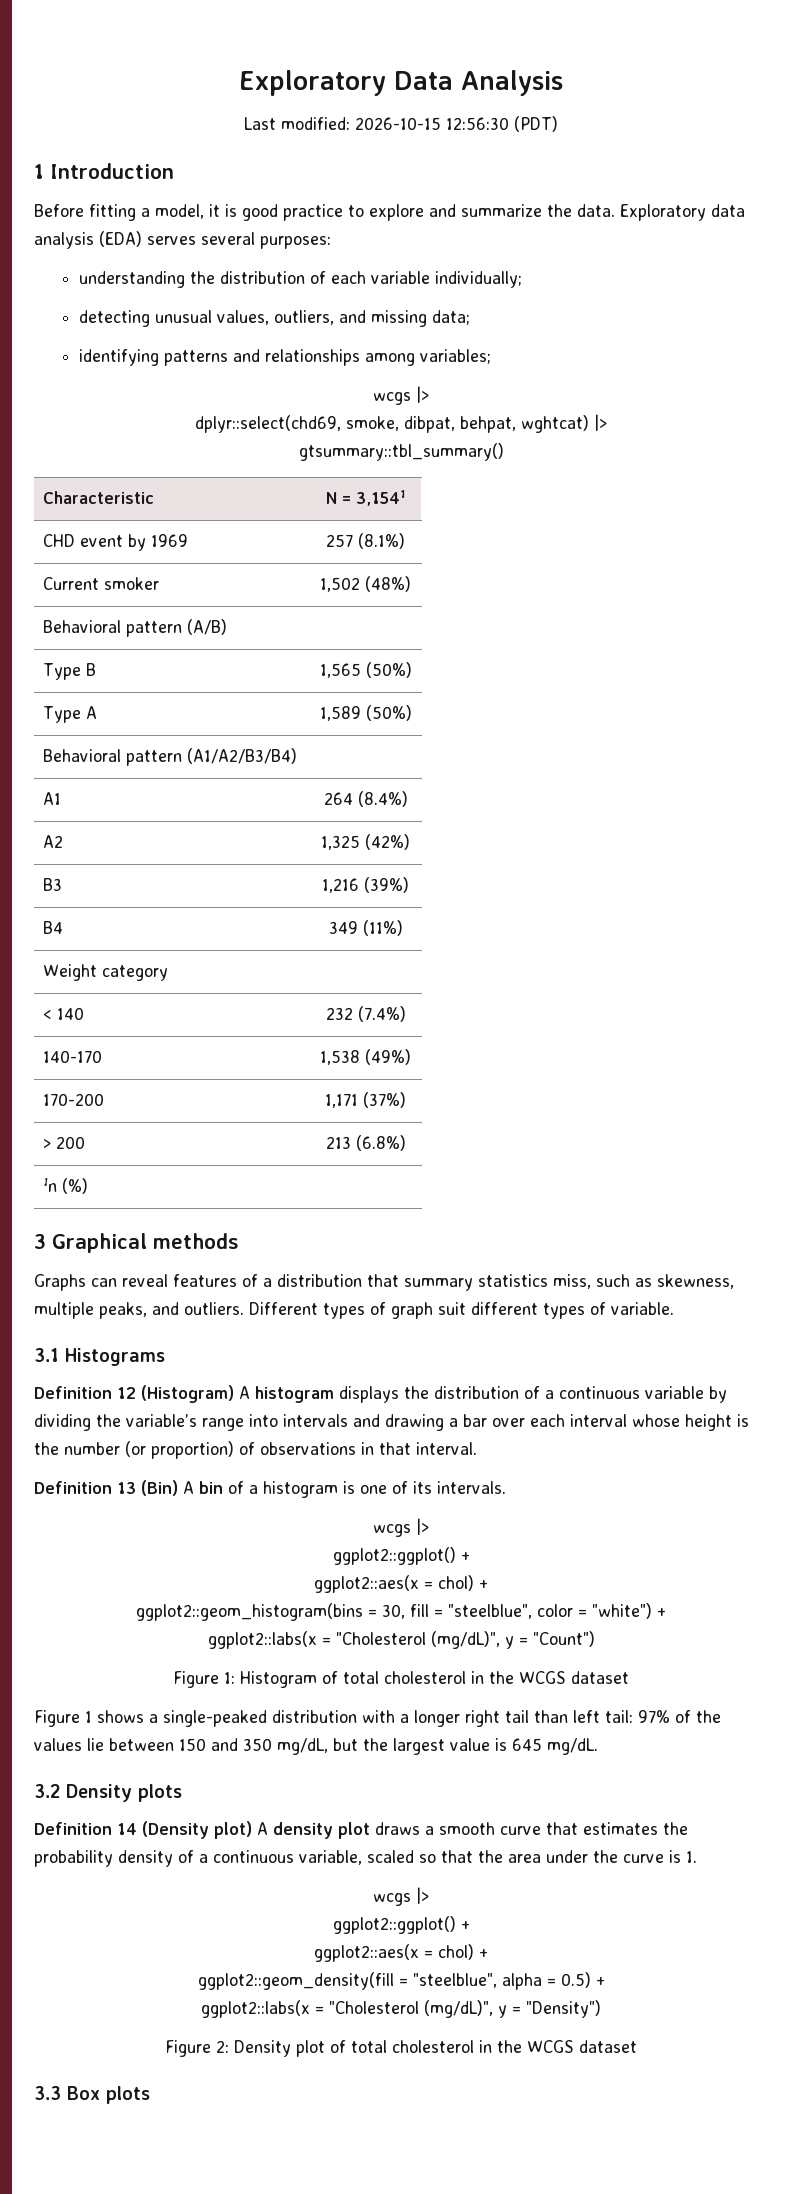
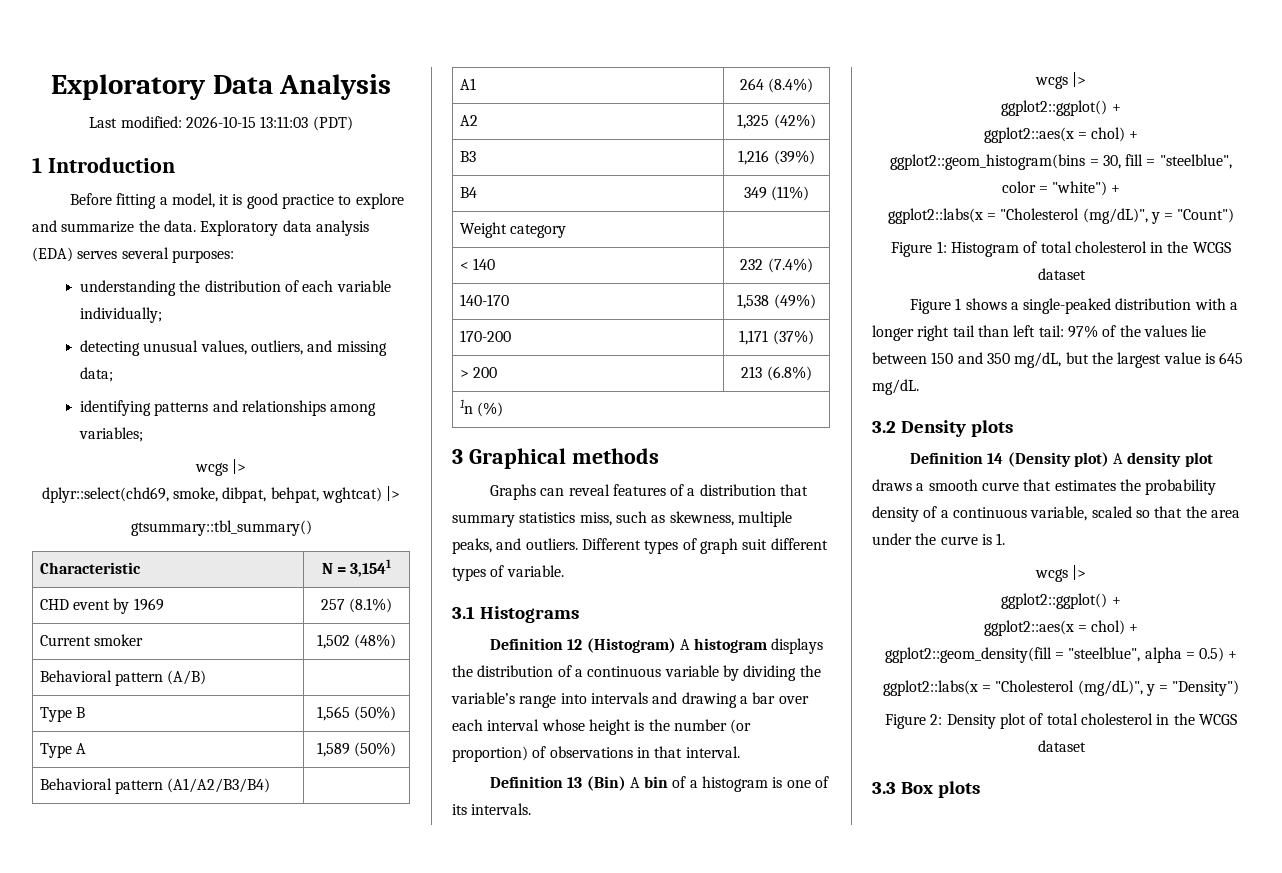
[446,117,509,130] 12:56:30 -> [260,116,309,128] 13:11:03

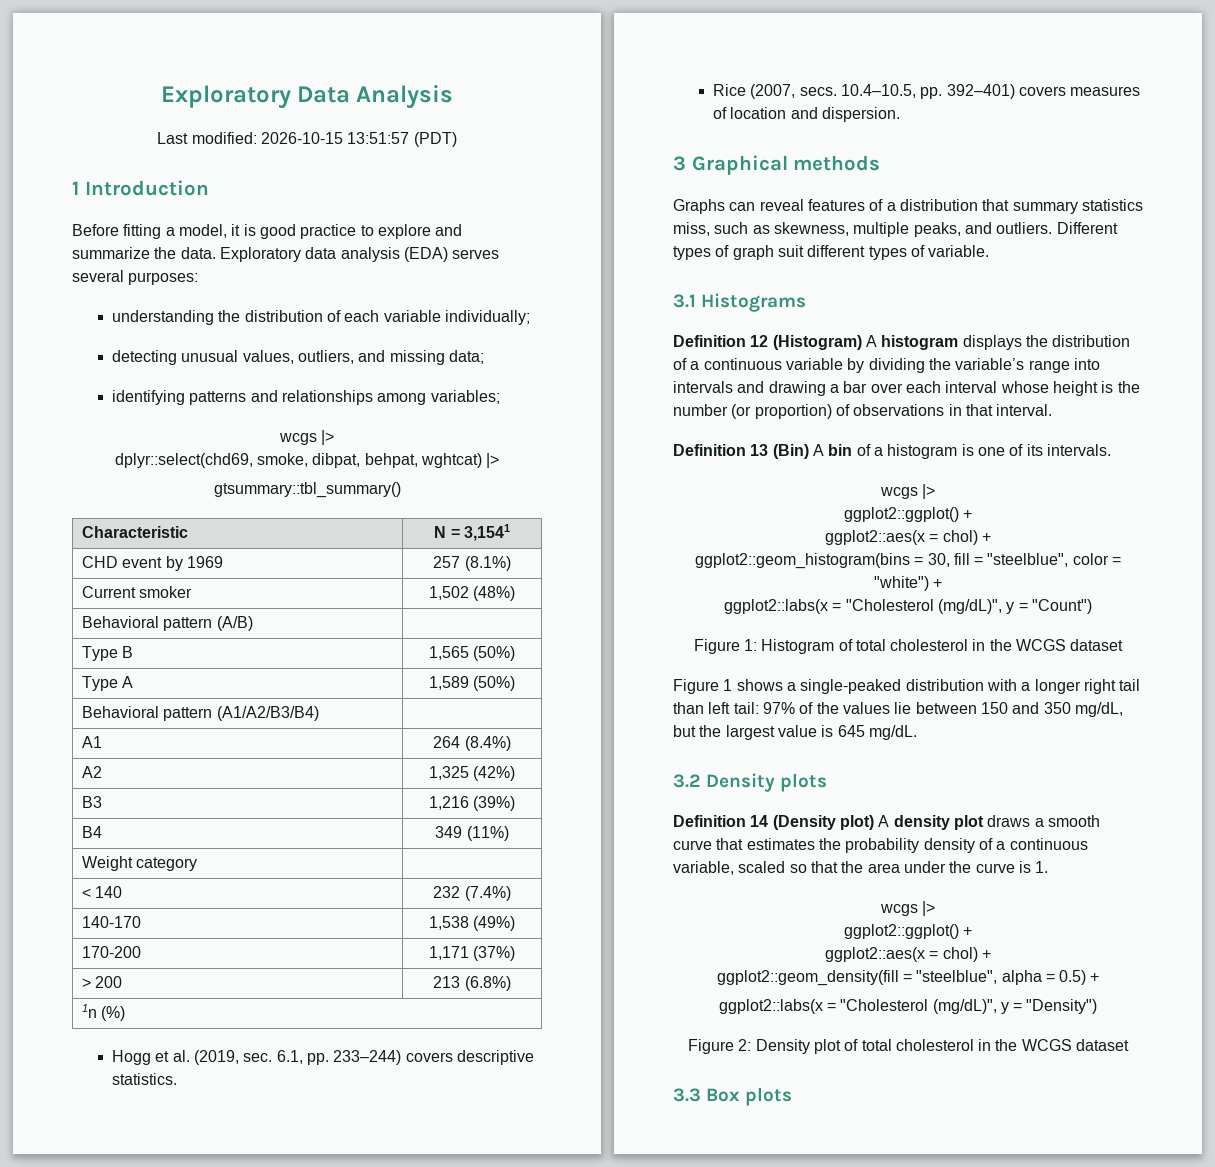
[260,116,309,128] 13:11:03 -> [347,132,410,144] 13:51:57
(503, 409) none -> [112,1050,534,1065] [112,1073,178,1085] [713,84,1141,99] [713,107,900,122] // Hogg et al. (2019, sec. 6.1, pp. 233–244) covers descriptive statistics. // Rice (2007, secs. 10.4–10.5, pp. 392–401) covers measures of location and dispersion.

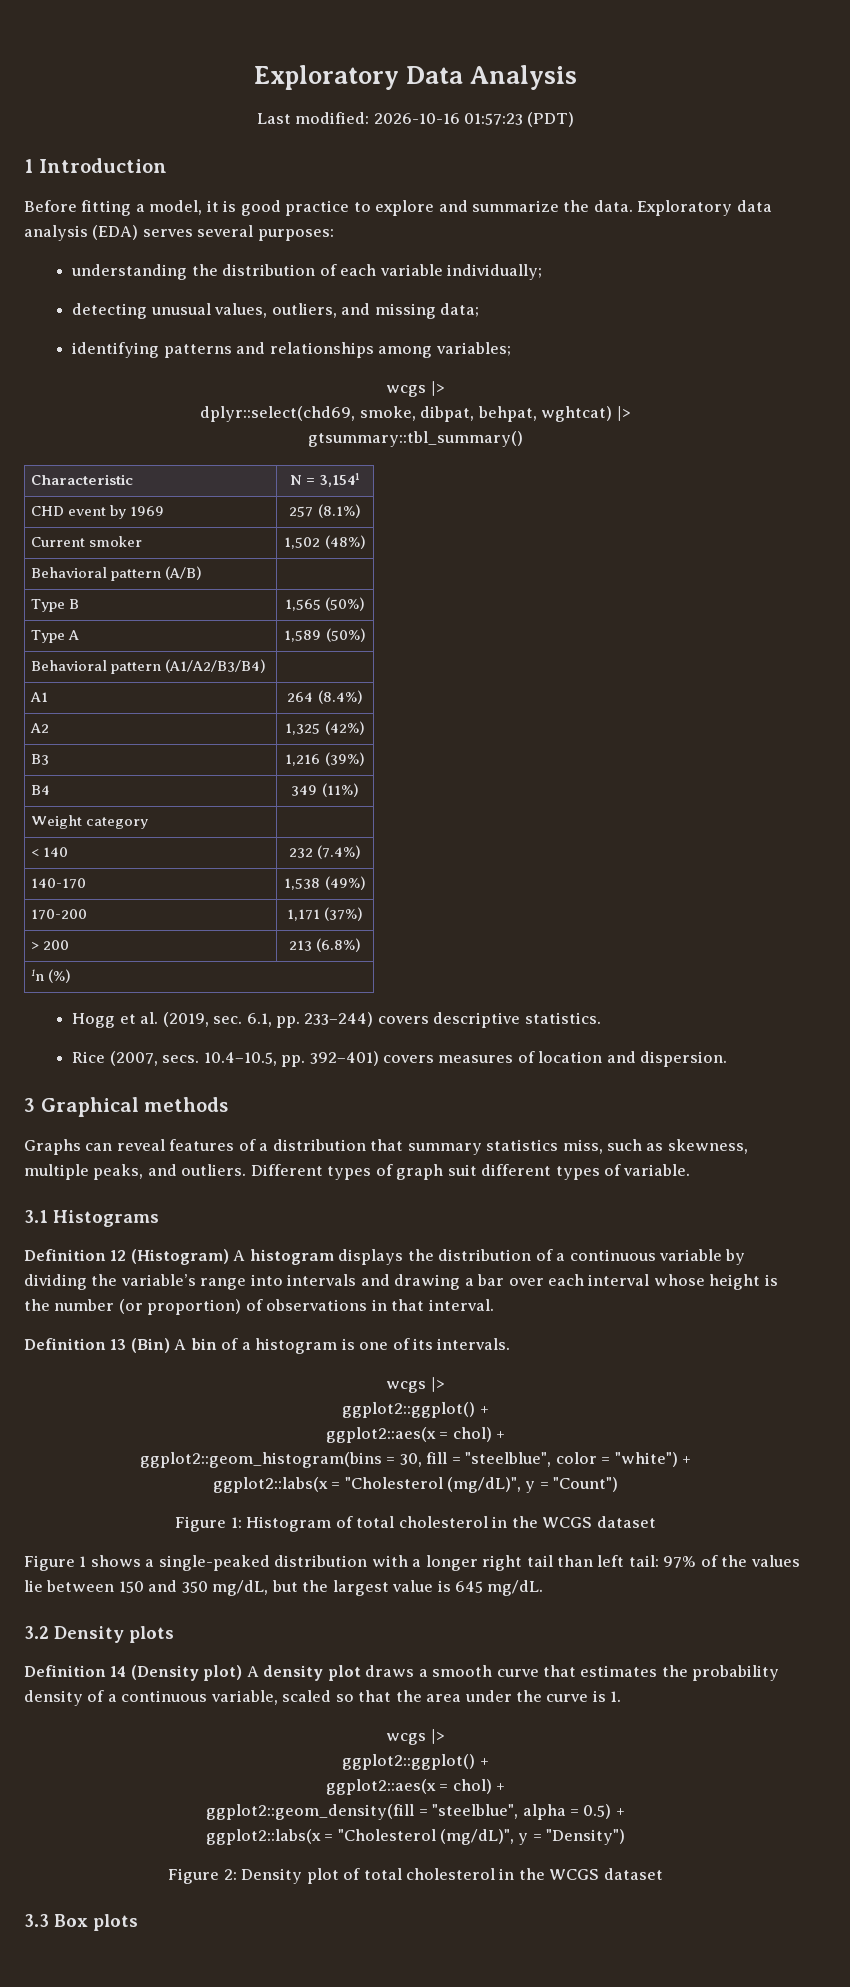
[261,132,410,144] 2026-10-15 13:51:57 -> [373,113,523,125] 2026-10-16 01:57:23

